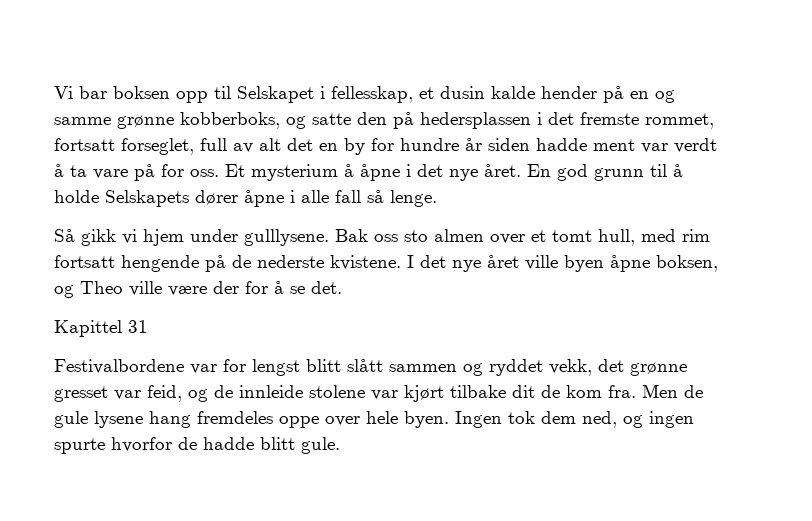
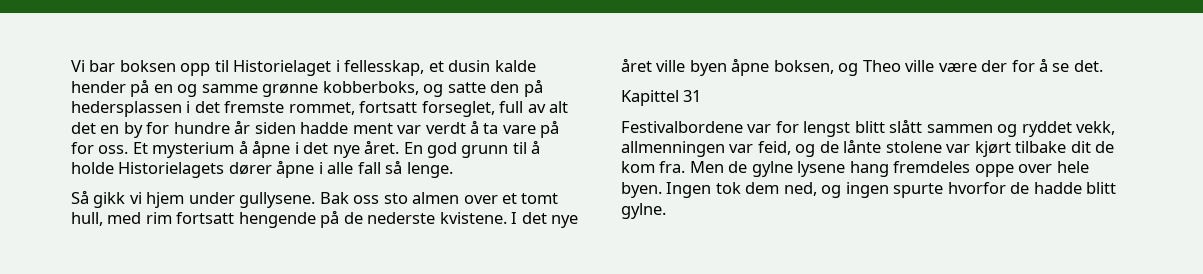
[237,86,314,103] Selskapet -> [233,60,332,76] Historielaget
[105,190,189,207] Selskapets -> [118,162,225,178] Historielagets
[244,229,329,246] gulllysene. -> [239,192,316,208] gullysene.
[598,359,687,376] [54,386,108,402] det grønne gresset -> [621,141,725,157] allmenningen
[239,385,303,398] innleide -> [843,139,882,153] lånte
[54,411,88,428] gule -> [751,161,793,177] gylne
[301,437,340,454] gule. -> [621,203,666,219] gylne.

